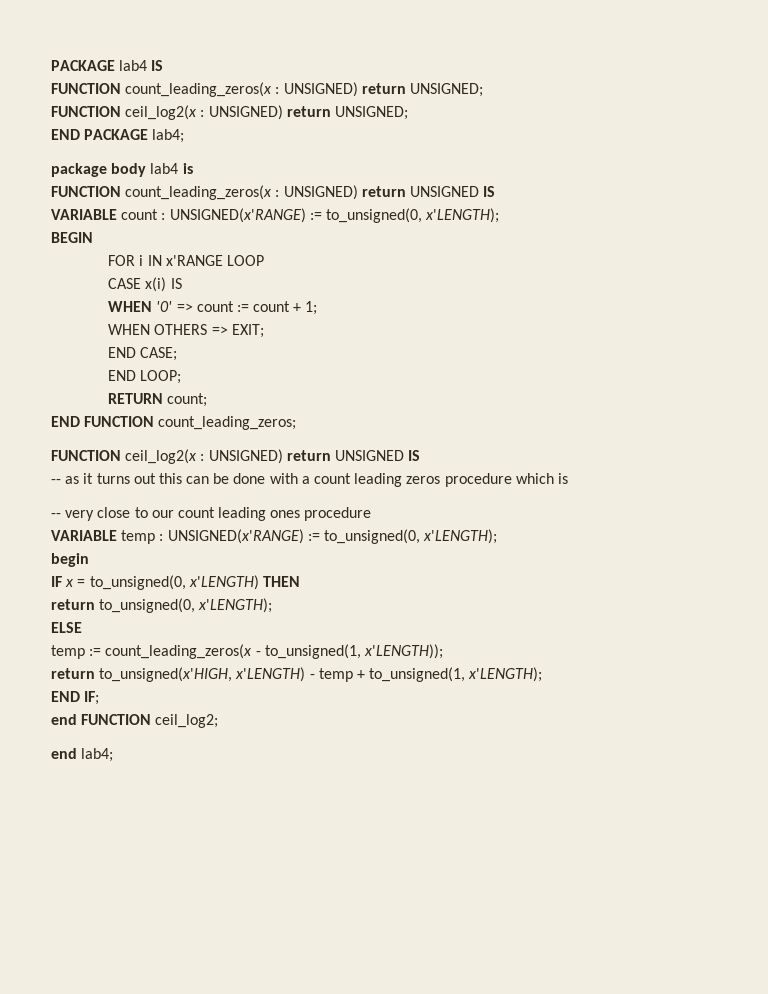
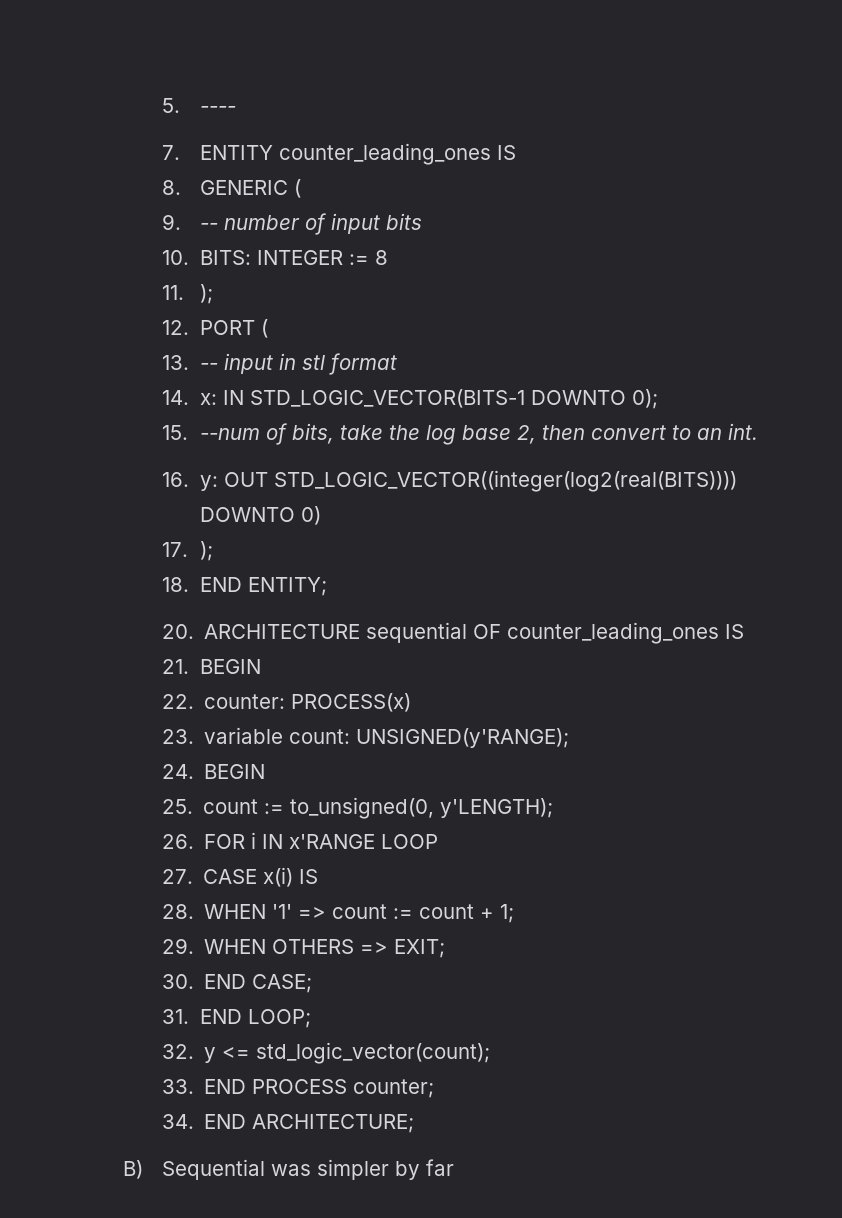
[51,60,164,71] [51,82,483,97] [51,105,408,120] [51,129,185,143] [51,163,193,177] [51,185,496,200] [51,208,500,223] [51,232,93,243] PACKAGE lab4 IS // FUNCTION count_leading_zeros(x : UNSIGNED) return UNSIGNED; // FUNCTION ceil_log2(x : UNSIGNED) return UNSIGNED; // END PACKAGE lab4; // package body lab4 is // FUNCTION count_leading_zeros(x : UNSIGNED) return UNSIGNED IS // VARIABLE count : UNSIGNED(x'RANGE) := to_unsigned(0, x'LENGTH); // BEGIN // -> [161,98,237,113] [161,143,517,165] [161,179,302,198] [161,213,423,235] [161,250,389,265] [161,284,214,304] [161,319,269,338] [161,353,398,375] [161,389,659,409] [161,423,759,445] [161,470,738,492] [200,506,322,525] [161,541,214,561] [161,577,328,596] [161,622,744,644] [161,659,262,674] [161,693,411,712] [161,727,569,748] [161,764,265,779] [161,797,553,819] [161,834,194,849] 5. ---- // 7. ENTITY counter_leading_ones IS // 8. GENERIC ( // 9. -- number of input bits // 10. BITS: INTEGER := 8 // 11. ); // 12. PORT ( // 13. -- input in stl format // 14. x: IN STD_LOGIC_VECTOR(BITS-1 DOWNTO 0); // 15. --num of bits, take the log base 2, then convert to an int. // 16. y: OUT STD_LOGIC_VECTOR((integer(log2(real(BITS)))) DOWNTO 0) // 17. ); // 18. END ENTITY; // 20. ARCHITECTURE sequential OF counter_leading_ones IS // 21. BEGIN // 22. counter: PROCESS(x) // 23. variable count: UNSIGNED(y'RANGE); // 24. BEGIN // 25. count := to_unsigned(0, y'LENGTH); // 26.
(264, 260) none -> [161,869,193,884] 27.
[108,301,173,312] WHEN '0' -> [161,904,292,919] 28. WHEN '1'
(318, 308) none -> [161,938,194,954] 29.
(264, 331) none -> [161,974,194,989] 30.
(178, 354) none -> [161,1009,189,1024] 31.
[108,393,208,407] [51,416,297,430] [51,449,421,464] [51,473,568,487] [51,507,372,521] [51,529,498,544] [51,553,89,567] [51,575,300,590] [51,598,273,613] [51,622,82,633] [51,644,443,659] [51,667,543,682] [51,691,100,705] [51,714,219,728] [51,748,114,762] RETURN count; // END FUNCTION count_leading_zeros; // FUNCTION ceil_log2(x : UNSIGNED) return UNSIGNED IS // -- as it turns out this can be done with a count leading zeros procedure which is // -- very close to our count leading ones procedure // VARIABLE temp : UNSIGNED(x'RANGE) := to_unsigned(0, x'LENGTH); // begin // IF x = to_unsigned(0, x'LENGTH) THEN // return to_unsigned(0, x'LENGTH); // ELSE // temp := count_leading_zeros(x - to_unsigned(1, x'LENGTH)); // return to_unsigned(x'HIGH, x'LENGTH) - temp + to_unsigned(1, x'LENGTH); // END IF; // end FUNCTION ceil_log2; // end lab4; -> [161,1042,490,1064] [161,1079,434,1098] [161,1114,414,1133] [122,1159,454,1180] 32. y <= std_logic_vector(count); // 33. END PROCESS counter; // 34. END ARCHITECTURE; // B) Sequential was simpler by far

